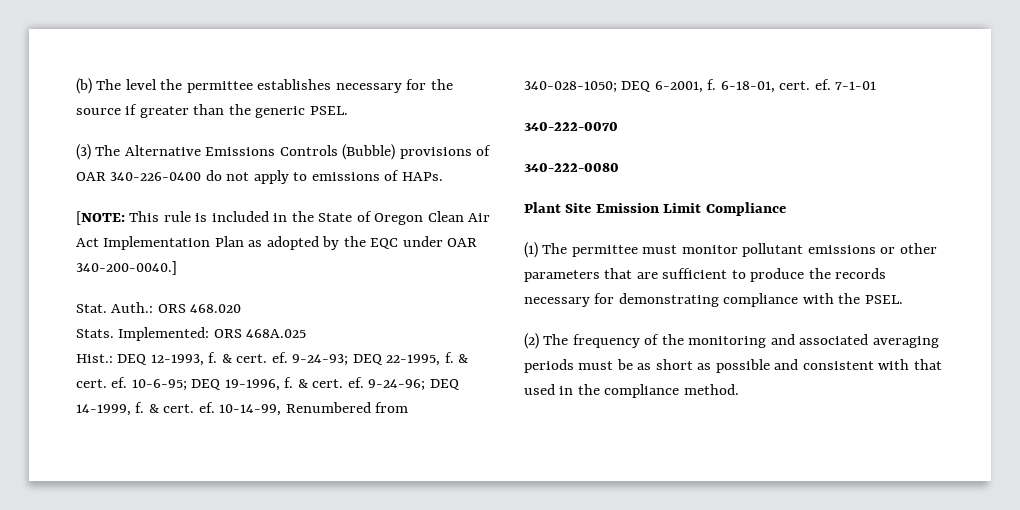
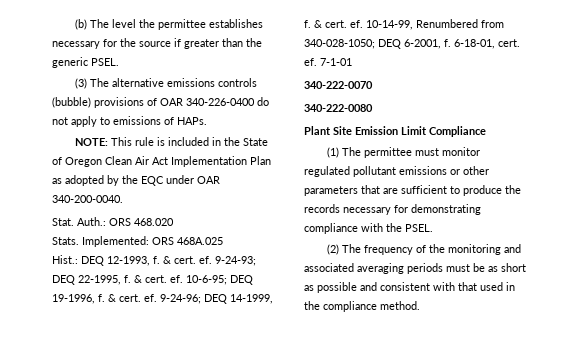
[124,144,396,160] Alternative Emissions Controls (Bubble) -> [111,78,257,87] [52,97,91,108] alternative emissions controls (bubble)
[76,211,125,225] [NOTE: -> [74,138,108,146] NOTE:
[76,261,177,275] 340-200-0040.] -> [52,195,123,203] 340-200-0040.
(738, 249) none -> [304,166,350,177] regulated

